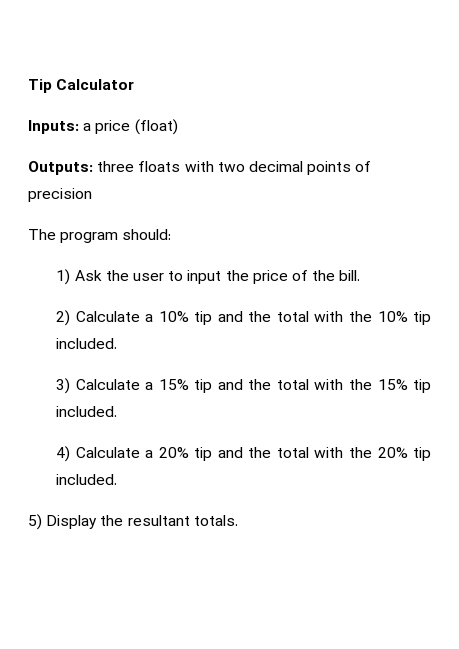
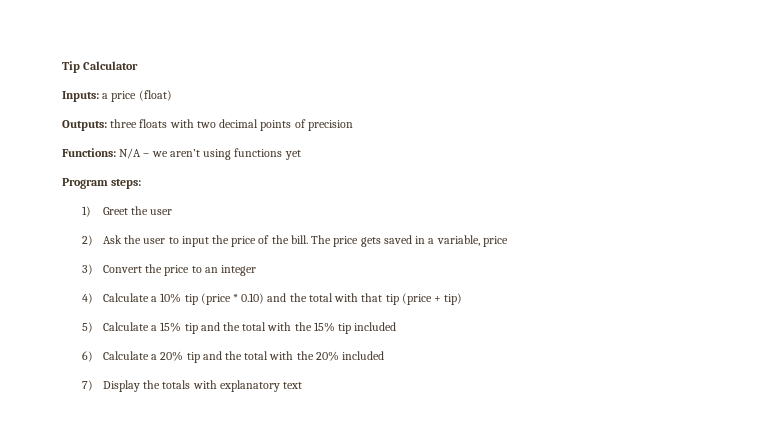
[28,229,172,243] [56,269,71,285] The program should: // 1) -> [62,148,301,160] [62,178,142,189] [82,206,173,217] [82,235,94,246] Functions: N/A – we aren’t using functions yet // Program steps: // 1) Greet the user // 2)
[56,310,71,326] // 2) -> [311,235,508,247] [82,264,256,276] [82,293,94,304] The price gets saved in a variable, price // 3) Convert the price to an integer // 4)
[217,311,432,325] [56,338,118,349] [56,378,71,394] and the total with the 10% tip included. // 3) -> [200,293,463,305] [82,322,94,333] (price * 0.10) and the total with that tip (price + tip) // 5)
[56,406,118,417] [56,446,71,462] included. // 4) -> [354,322,397,331] [82,351,94,362] included // 6)
[413,447,432,461] [56,474,118,485] [28,514,238,530] tip included. // 5) Display the resultant totals. -> [342,351,385,360] [82,380,302,392] included // 7) Display the totals with explanatory text

